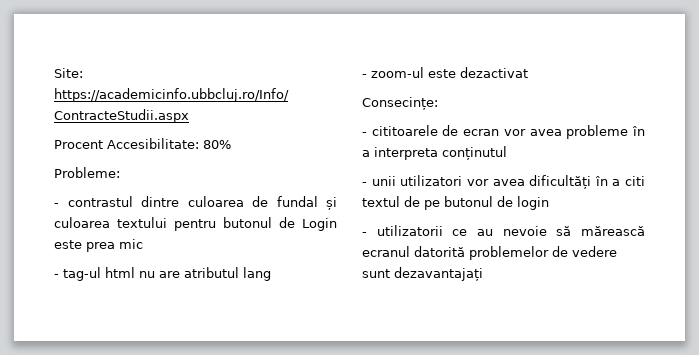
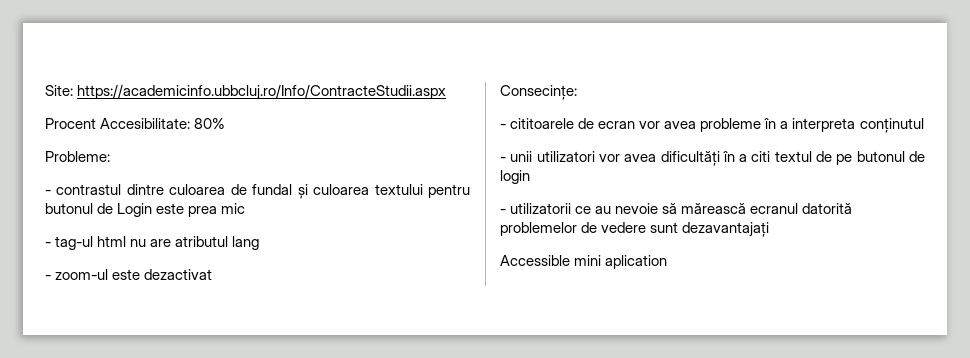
(483, 274) none -> [500,255,668,269] // Accessible mini aplication

